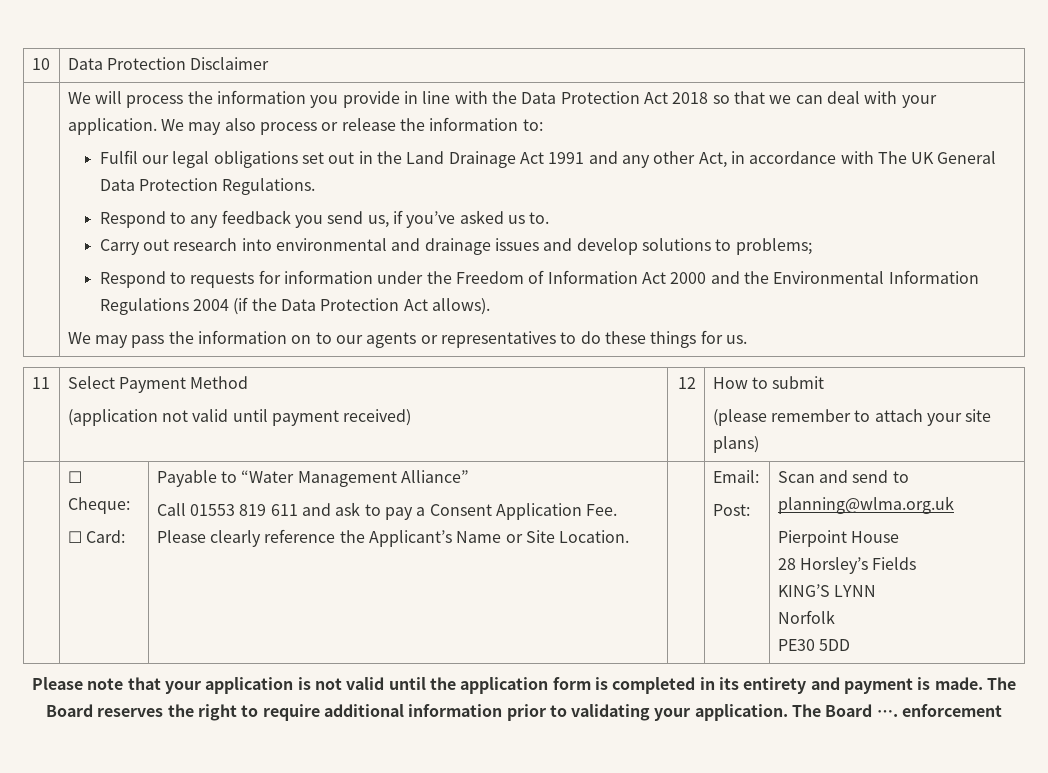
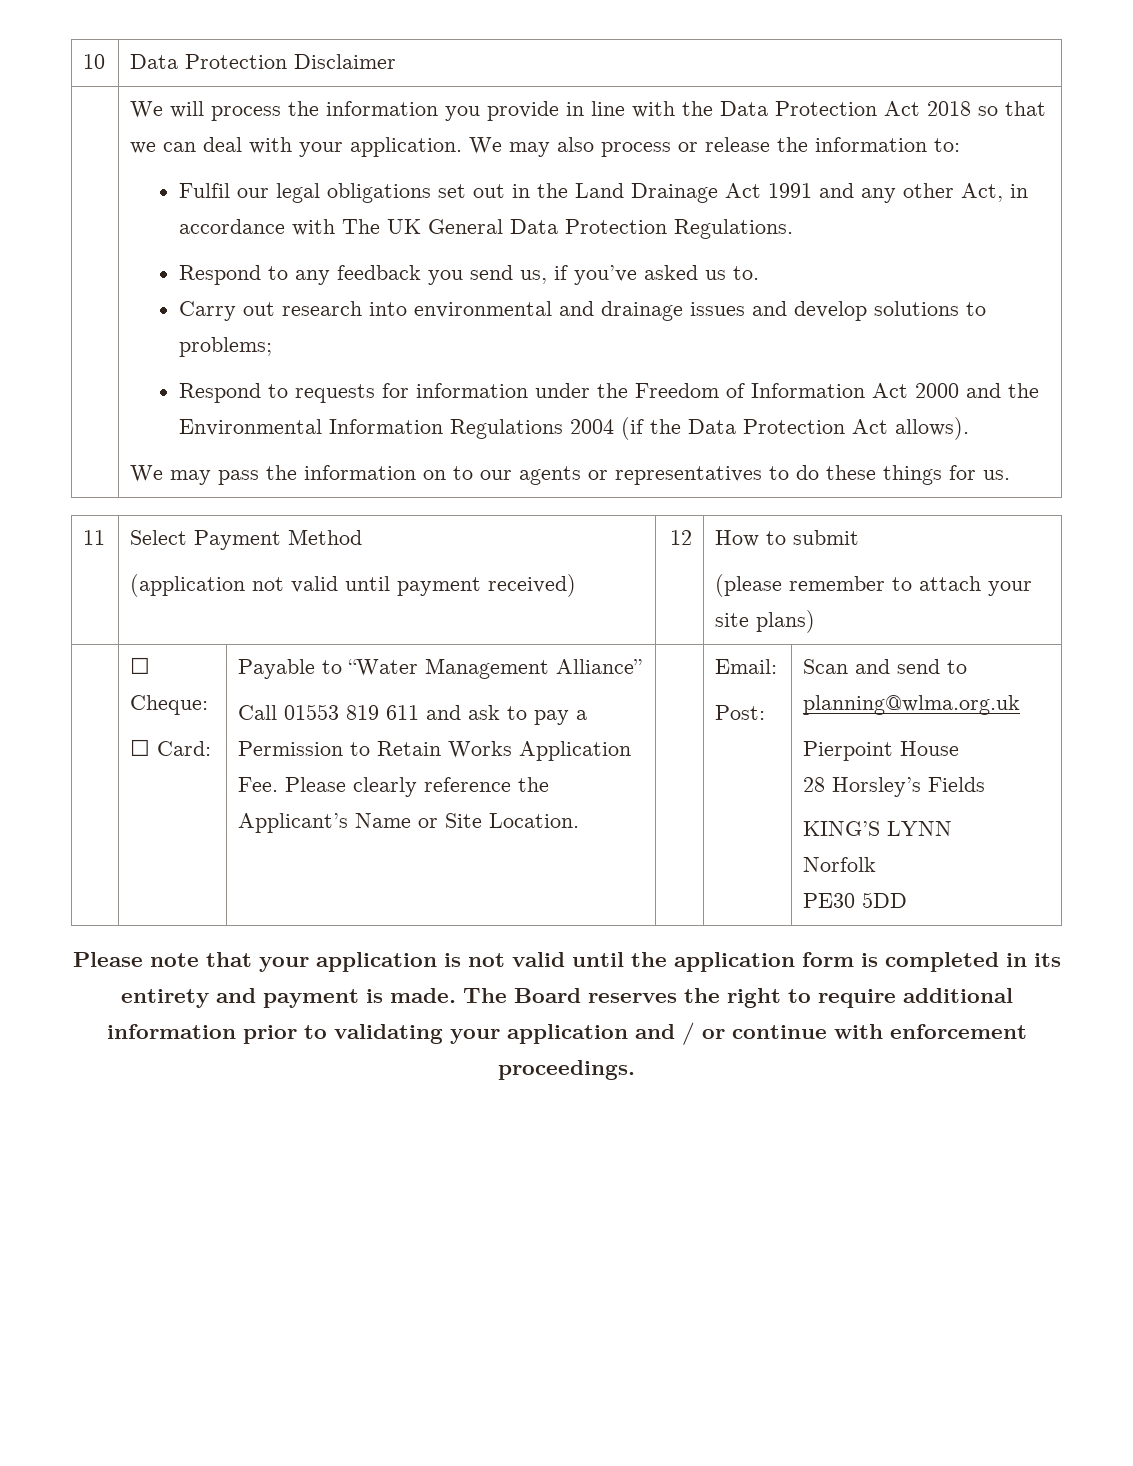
[429,504,492,516] Consent -> [238,741,513,758] Permission to Retain Works
[694,704,1003,721] application. The Board …. enforcement -> [506,1022,1027,1045] [498,1060,635,1080] application and / or continue with enforcement proceedings.

